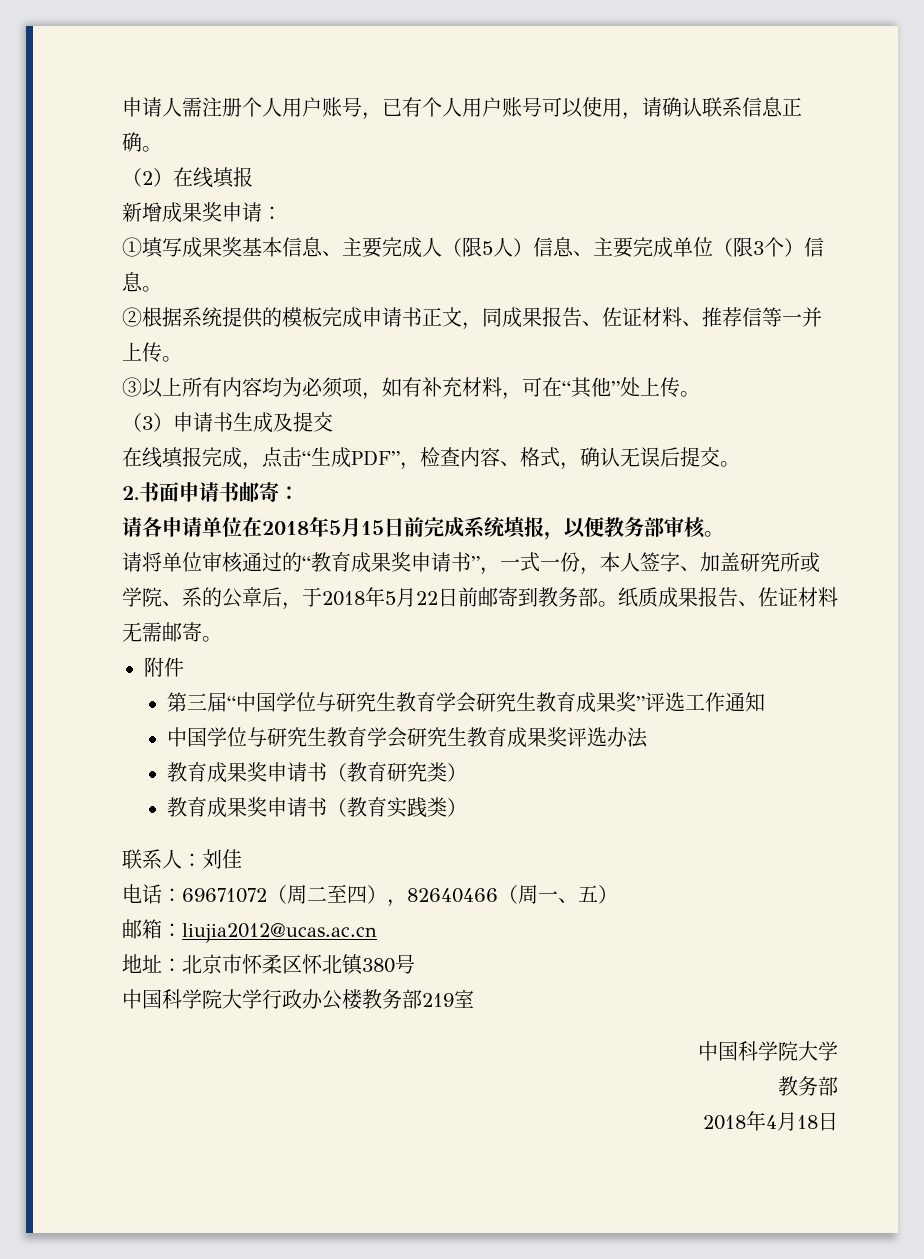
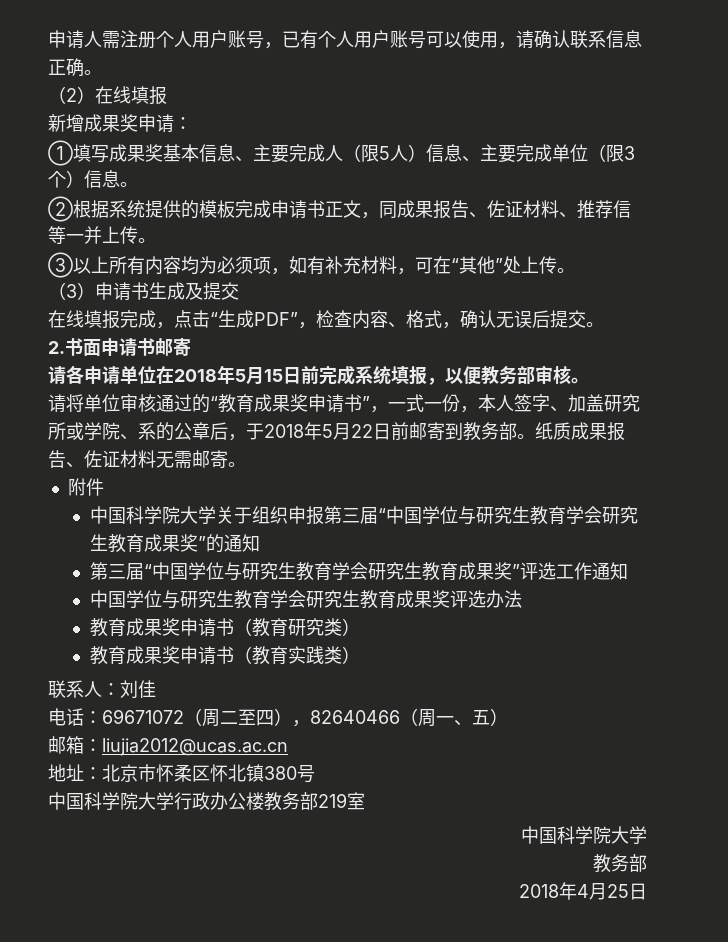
[279,486,299,500] ： -> (191, 347) none
(184, 667) none -> [89,506,638,525] [89,534,260,553] // 中国科学院大学关于组织申报第三届“中国学位与研究生教育学会研究生教育成果奖”的通知
[797,1115,818,1129] 18 -> [607,884,629,898] 25

